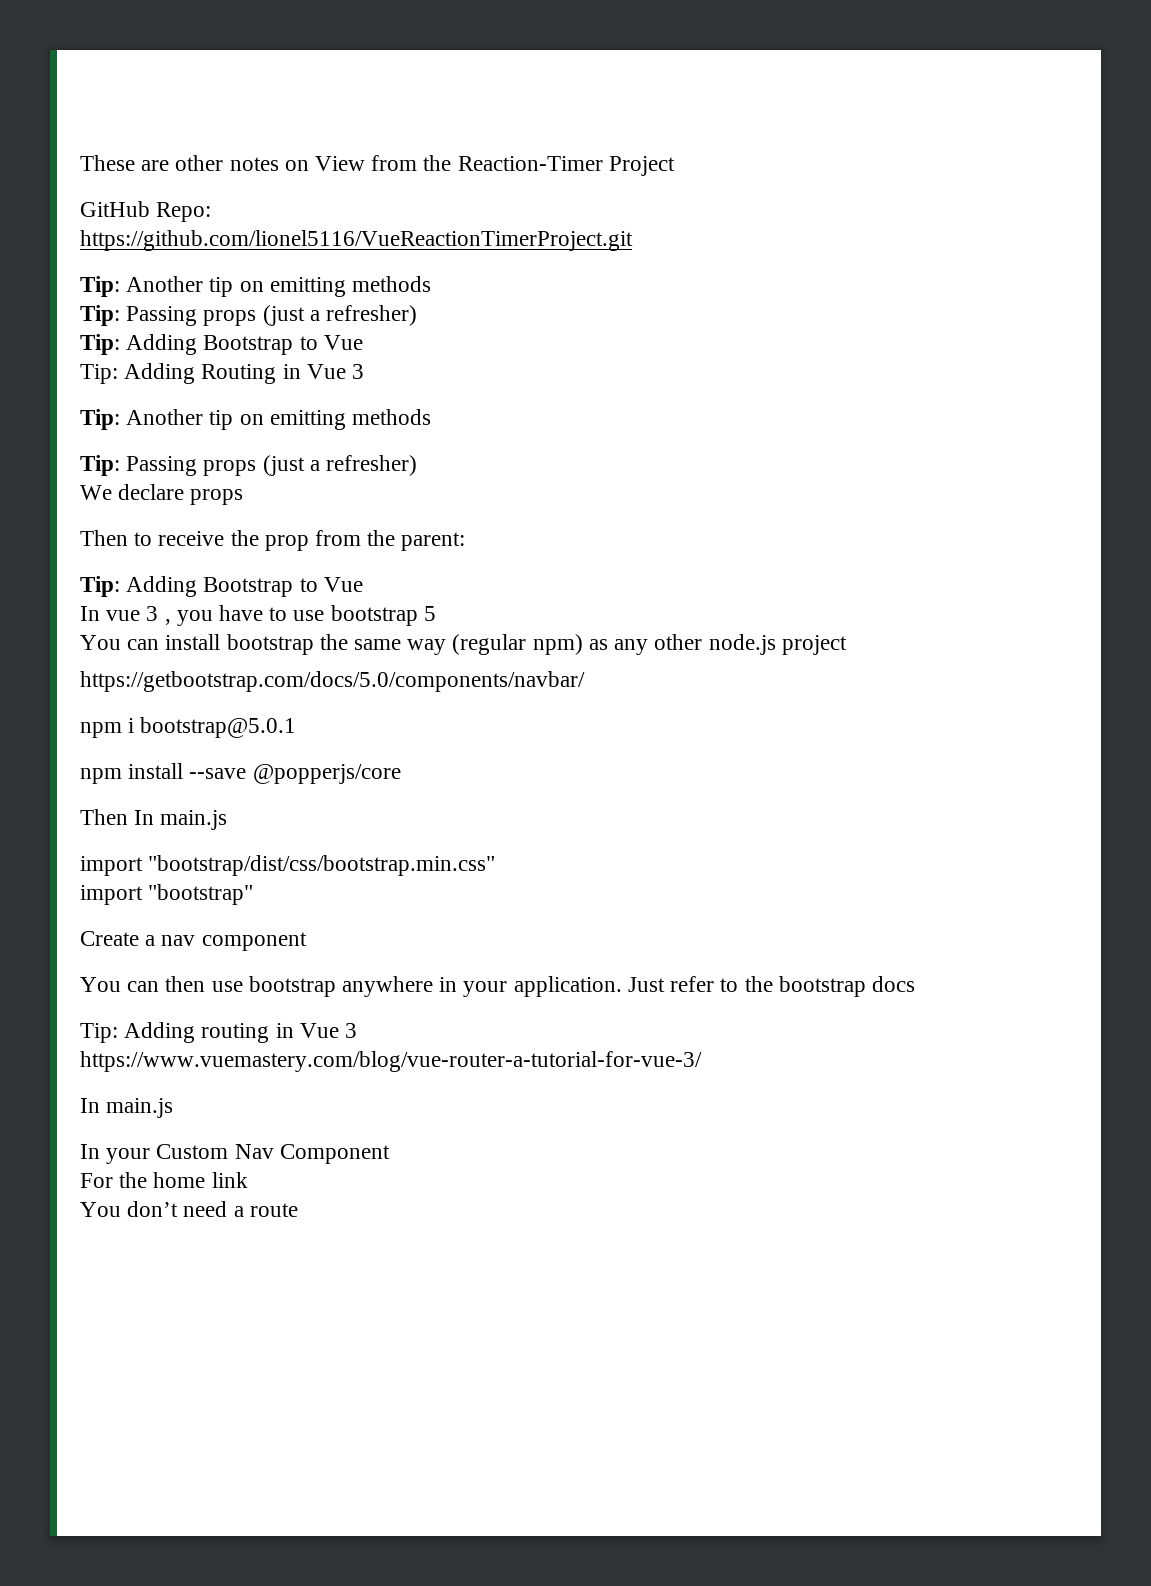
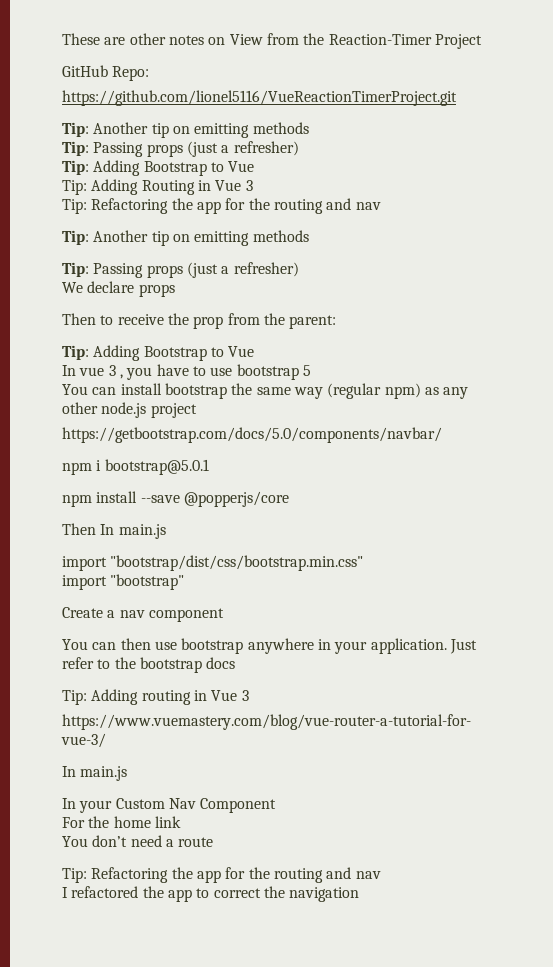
(365, 371) none -> [62,198,381,214] // Tip: Refactoring the app for the routing and nav
(298, 1210) none -> [62,867,381,883] [62,886,360,902] // Tip: Refactoring the app for the routing and nav // I refactored the app to correct the navigation

